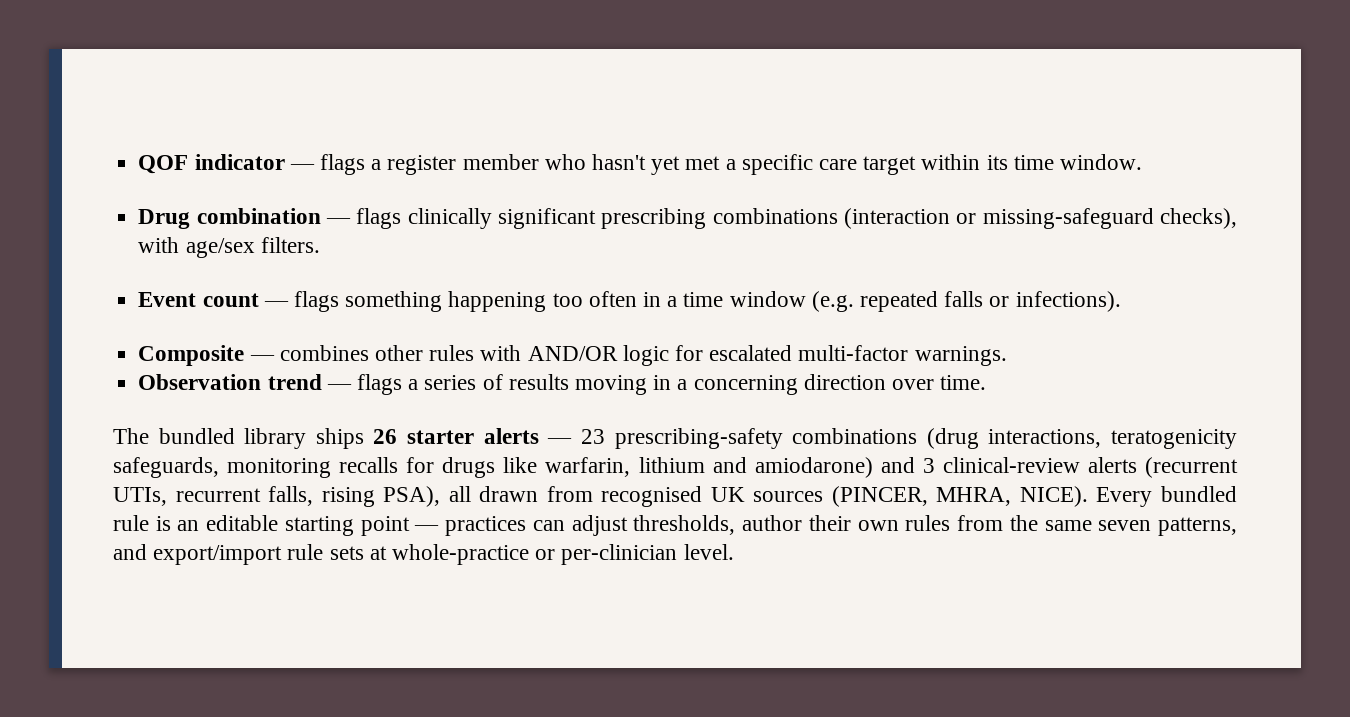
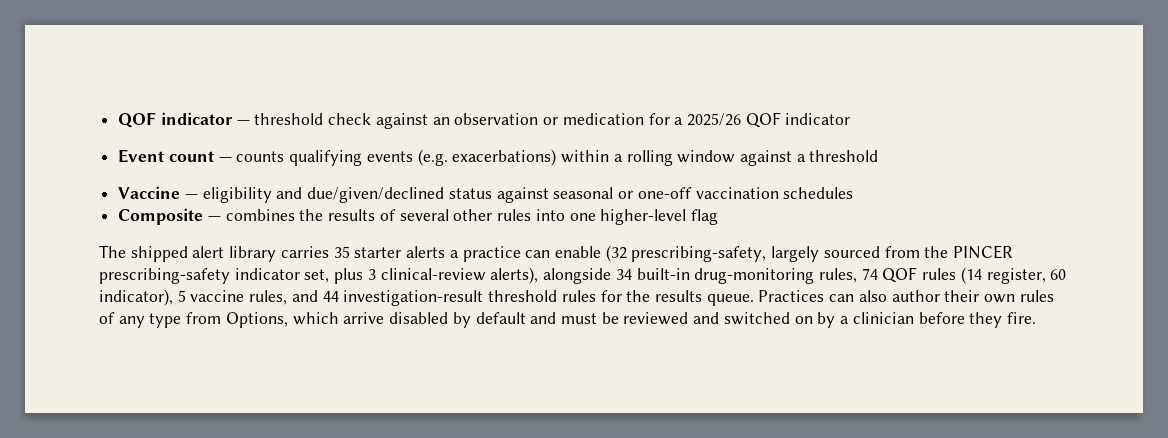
[319,154,1143,175] [138,208,1237,229] [138,237,320,258] [138,291,1121,312] [138,345,1007,366] [138,374,987,395] [113,428,1238,449] [113,457,1238,478] [113,486,1237,507] [113,515,1237,536] [113,544,734,565] flags a register member who hasn't yet met a specific care target within its time window. // Drug combination — flags clinically significant prescribing combinations (interaction or missing-safeguard checks), with age/sex filters. // Event count — flags something happening too often in a time window (e.g. repeated falls or infections). // Composite — combines other rules with AND/OR logic for escalated multi-factor warnings. // Observation trend — flags a series of results moving in a concerning direction over time. // The bundled library ships 26 starter alerts — 23 prescribing-safety combinations (drug interactions, teratogenicity safeguards, monitoring recalls for drugs like warfarin, lithium and amiodarone) and 3 clinical-review alerts (recurrent UTIs, recurrent falls, rising PSA), all drawn from recognised UK sources (PINCER, MHRA, NICE). Every bundled rule is an editable starting point — practices can adjust thresholds, author their own rules from the same seven patterns, and export/import rule sets at whole-practice or per-clinician level. -> [254,112,851,129] [118,149,879,166] [118,186,854,203] [118,208,718,225] [99,245,1014,262] [99,267,1067,284] [99,289,1054,306] [99,312,1036,328] threshold check against an observation or medication for a 2025/26 QOF indicator // Event count — counts qualifying events (e.g. exacerbations) within a rolling window against a threshold // Vaccine — eligibility and due/given/declined status against seasonal or one-off vaccination schedules // Composite — combines the results of several other rules into one higher-level flag // The shipped alert library carries 35 starter alerts a practice can enable (32 prescribing-safety, largely sourced from the PINCER prescribing-safety indicator set, plus 3 clinical-review alerts), alongside 34 built-in drug-monitoring rules, 74 QOF rules (14 register, 60 indicator), 5 vaccine rules, and 44 investigation-result threshold rules for the results queue. Practices can also author their own rules of any type from Options, which arrive disabled by default and must be reviewed and switched on by a clinician before they fire.

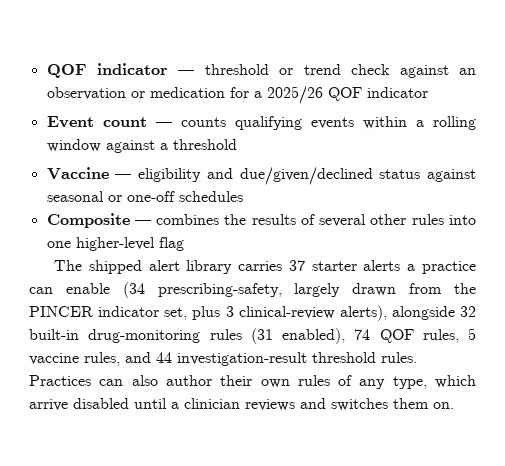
(324, 119) none -> [279,64,341,75] or trend
[417,149,557,166] (e.g. exacerbations) -> (354, 123) none
[695,187,779,199] vaccination -> (175, 196) none
[333,246,350,258] 35 -> [288,260,305,271] 37
[605,245,627,262] (32 -> [122,282,145,298] (34
[823,246,880,258] sourced -> [352,283,397,296] drawn
[99,268,230,284] prescribing-safety -> (93, 311) none
[615,269,632,280] 34 -> [460,306,476,317] 32
[818,267,1067,284] [99,289,173,306] rules, 74 QOF rules (14 register, 60 indicator), -> [209,328,459,344] rules (31 enabled), 74 QOF rules,
[561,290,754,306] rules for the results queue. -> [381,352,417,363] rules.
[149,312,1036,328] type from Options, which arrive disabled by default and must be reviewed and switched on by a clinician before they fire. -> [392,375,477,389] [29,398,454,411] type, which arrive disabled until a clinician reviews and switches them on.

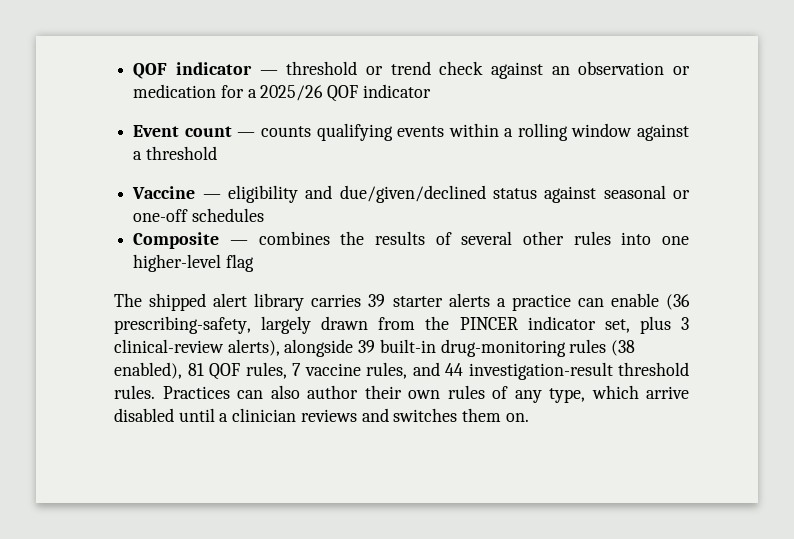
[288,260,305,271] 37 -> [368,294,386,307] 39
[122,282,145,298] (34 -> [665,294,690,310] (36
[460,306,476,317] 32 -> [358,340,376,353] 39
[250,328,371,344] (31 enabled), 74 -> [611,340,636,356] [114,362,204,379] (38 enabled), 81
[468,328,476,340] 5 -> [292,363,301,376] 7

